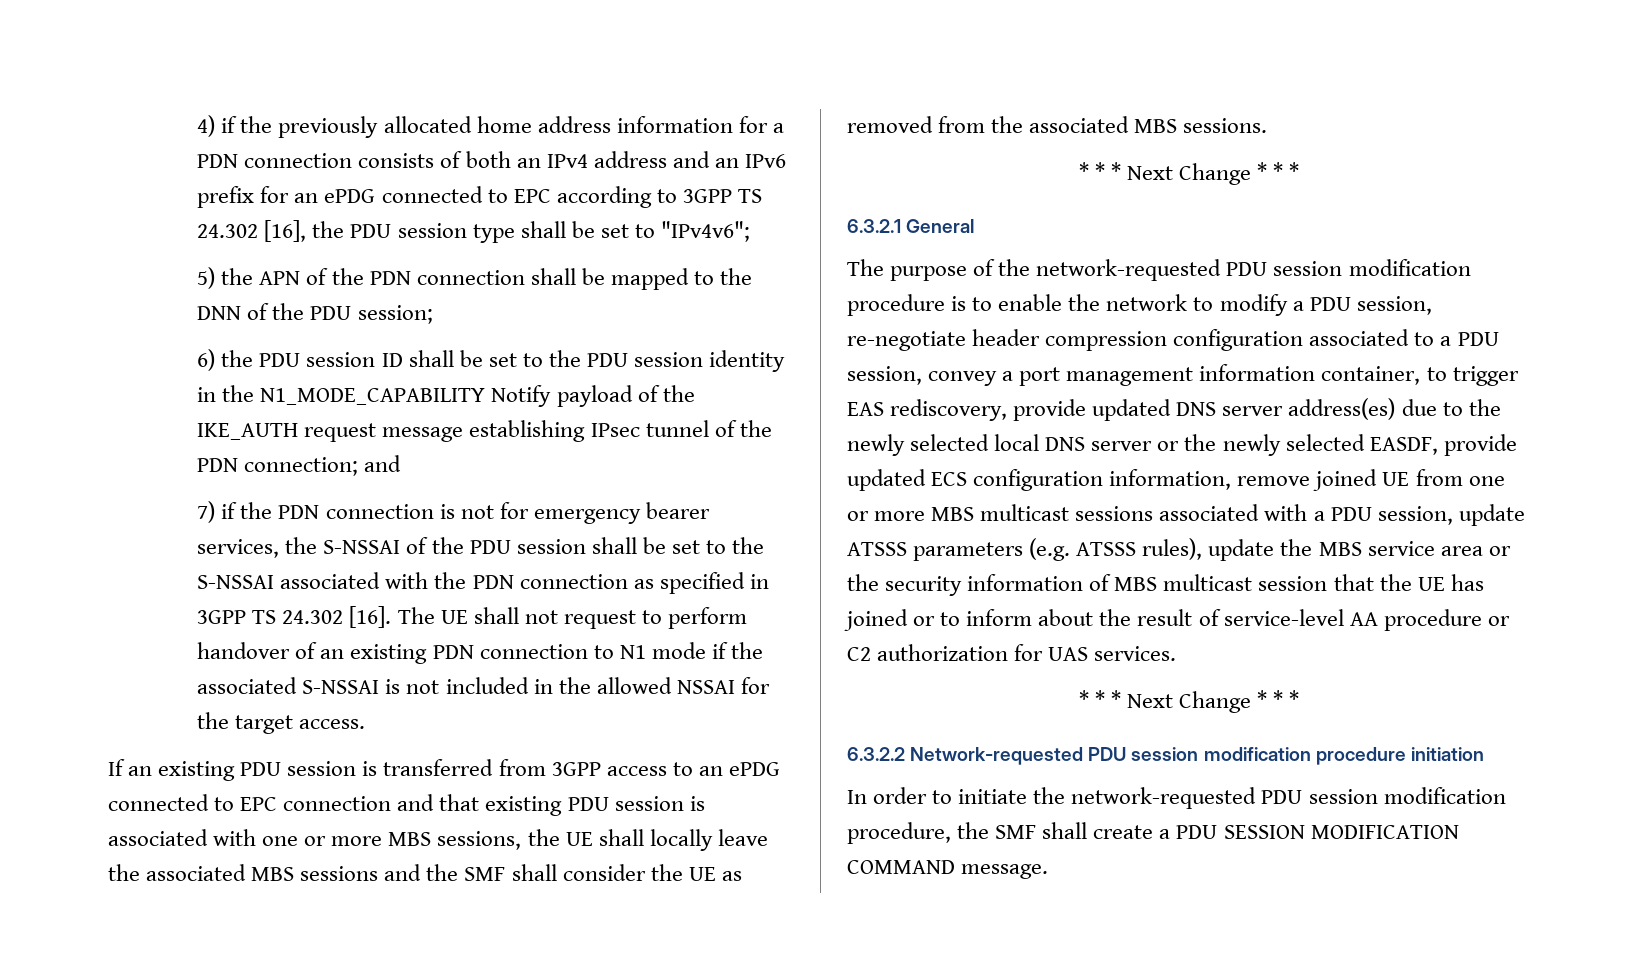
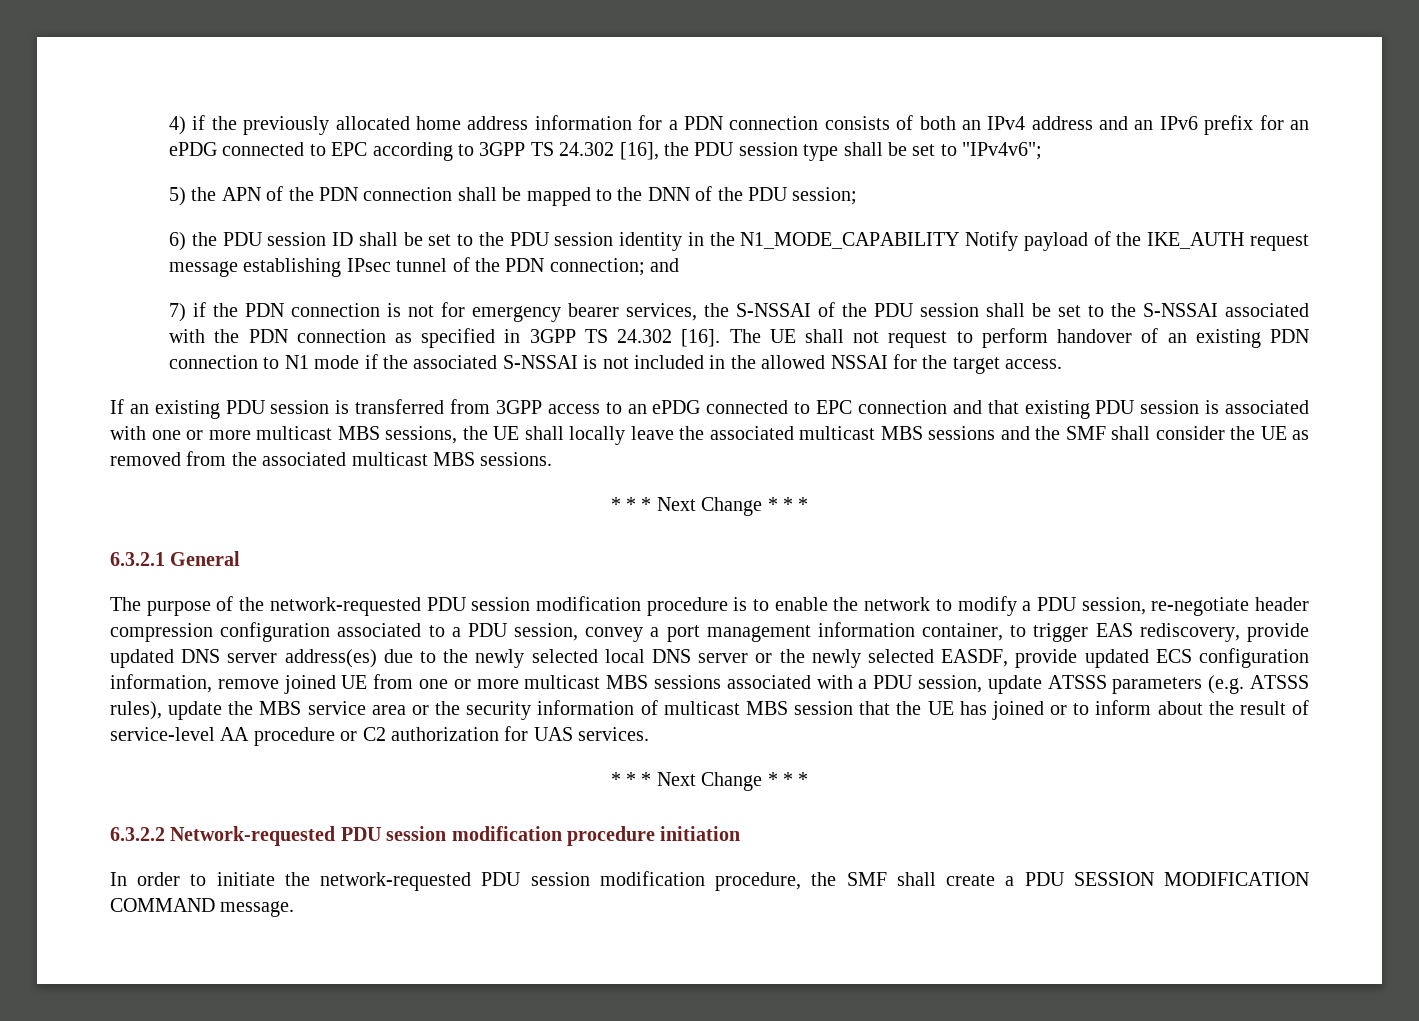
(383, 841) none -> [256,426,332,440] multicast
(247, 872) none -> [799,426,875,440] multicast
(1130, 124) none -> [351,452,428,466] multicast
[931,504,1070,521] MBS multicast -> [524,675,649,689] multicast MBS
[1114,574,1253,591] MBS multicast -> [663,701,788,715] multicast MBS

